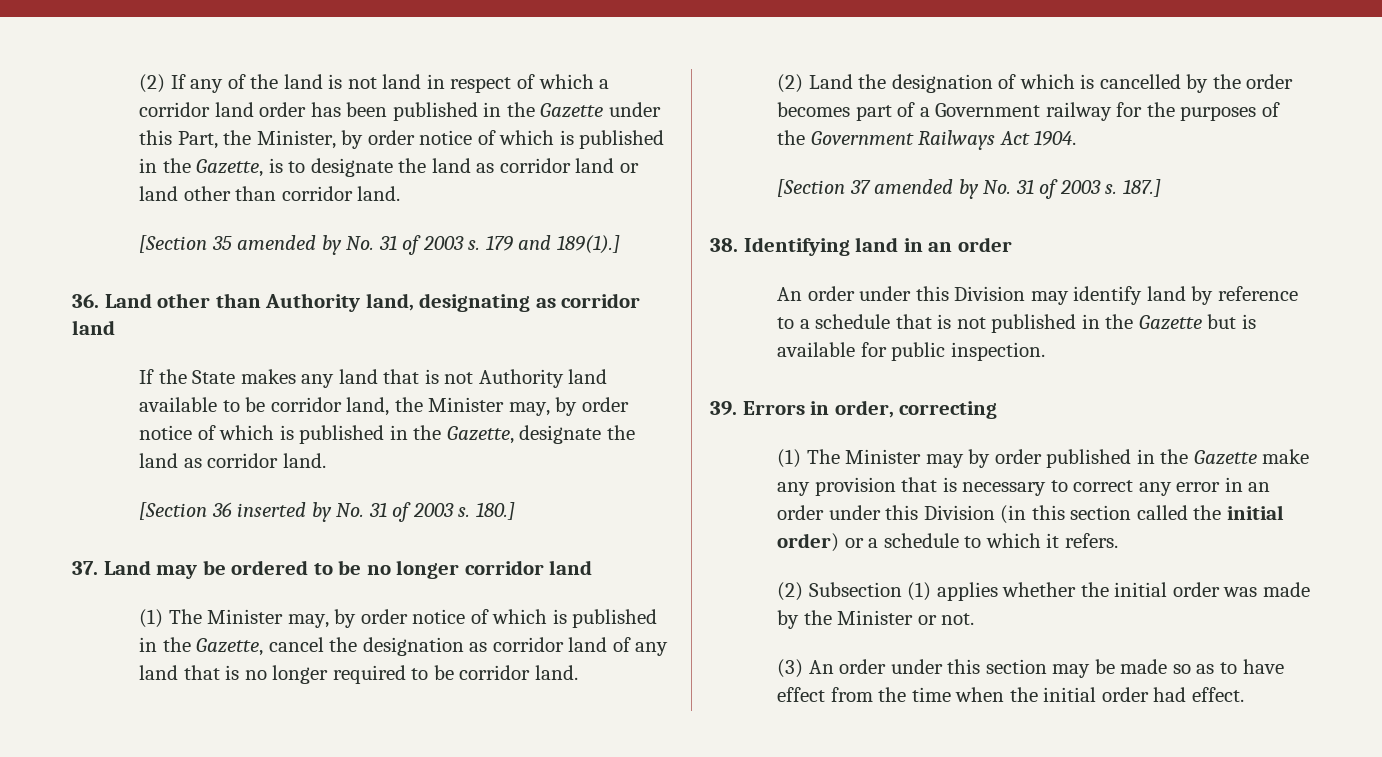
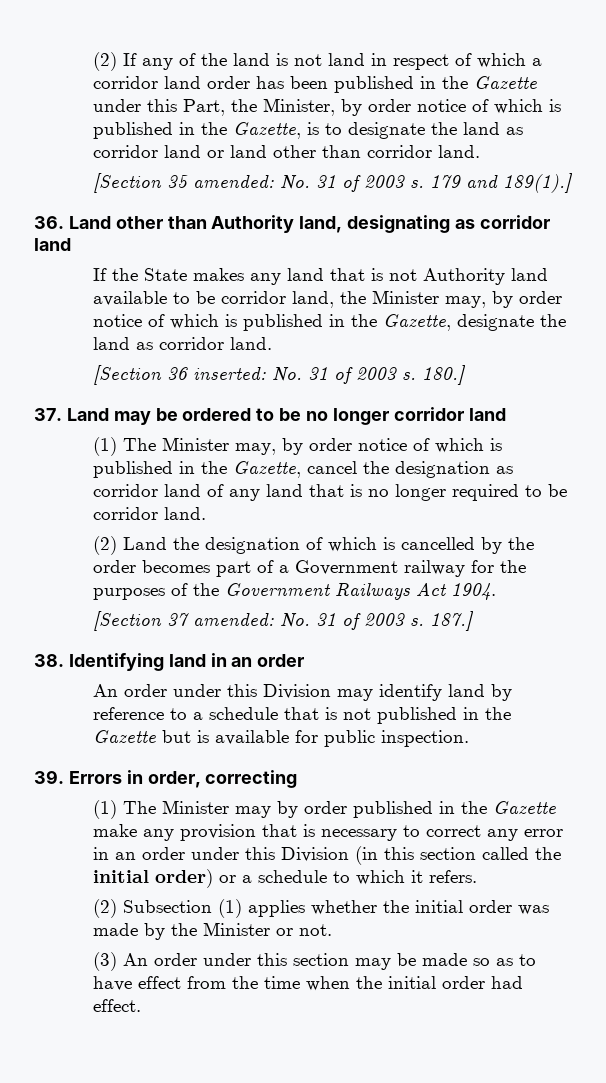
[237,235,342,255] amended by -> [193,175,275,188] amended:
[237,502,332,522] inserted by -> [193,367,267,380] inserted:
[874,179,979,199] amended by -> [193,613,275,626] amended:

